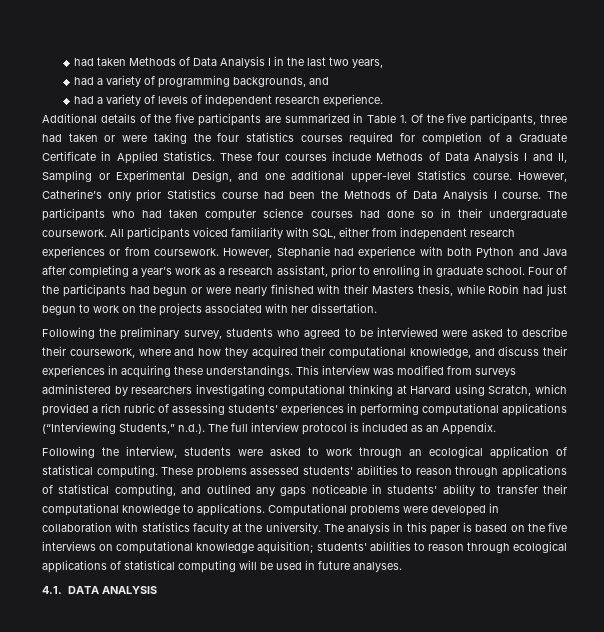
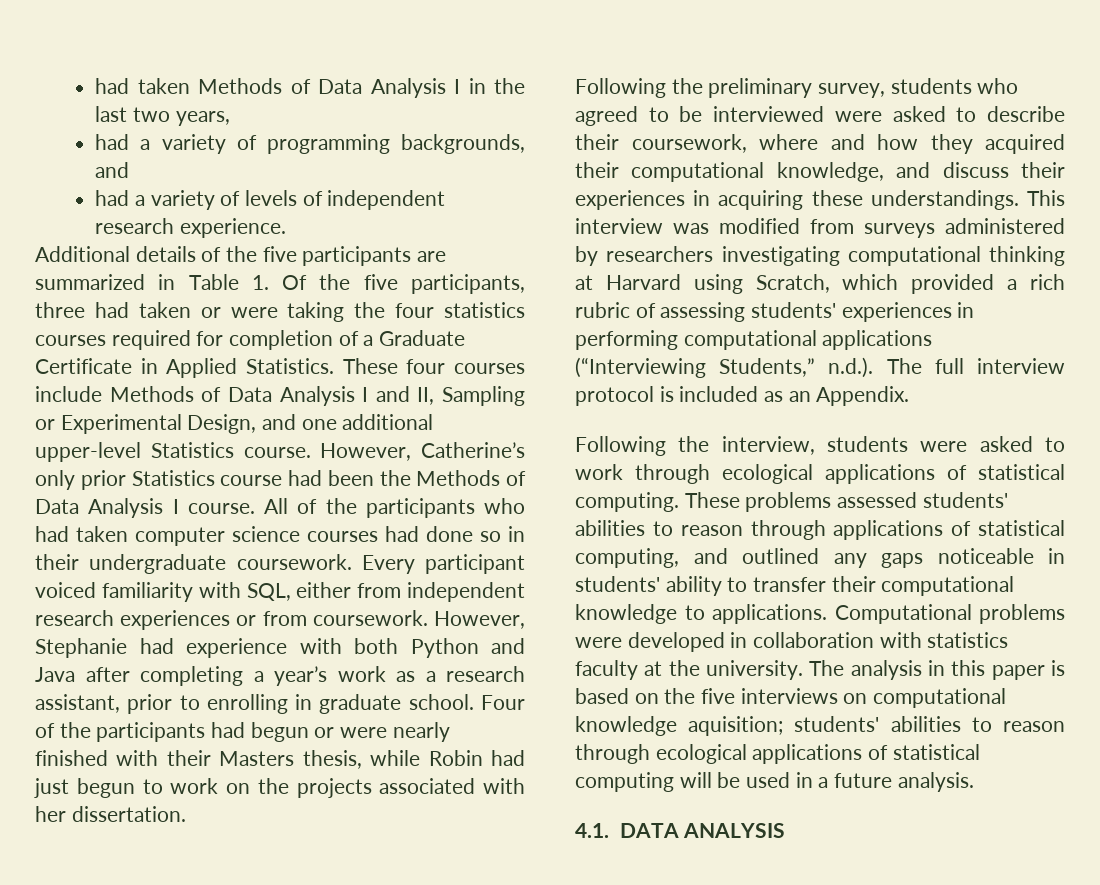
[547,191,567,199] The -> [264,498,357,514] All of the
[110,227,190,240] All participants -> [361,554,525,574] Every participant
[409,446,549,459] an ecological application -> [722,464,935,484] ecological applications
[318,561,402,572] future analyses. -> [818,772,974,792] a future analysis.

